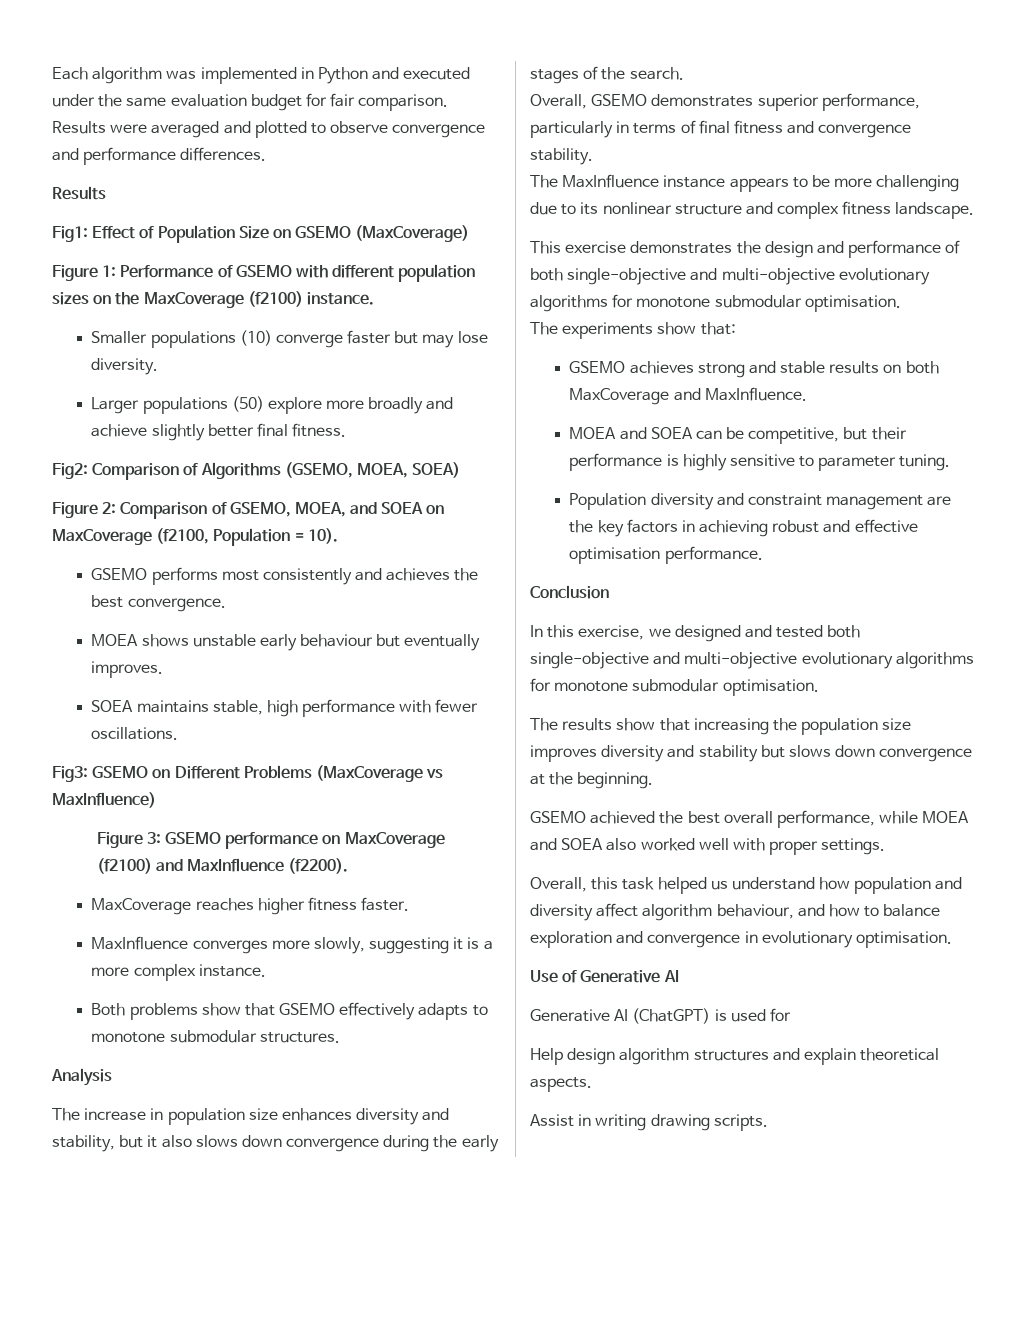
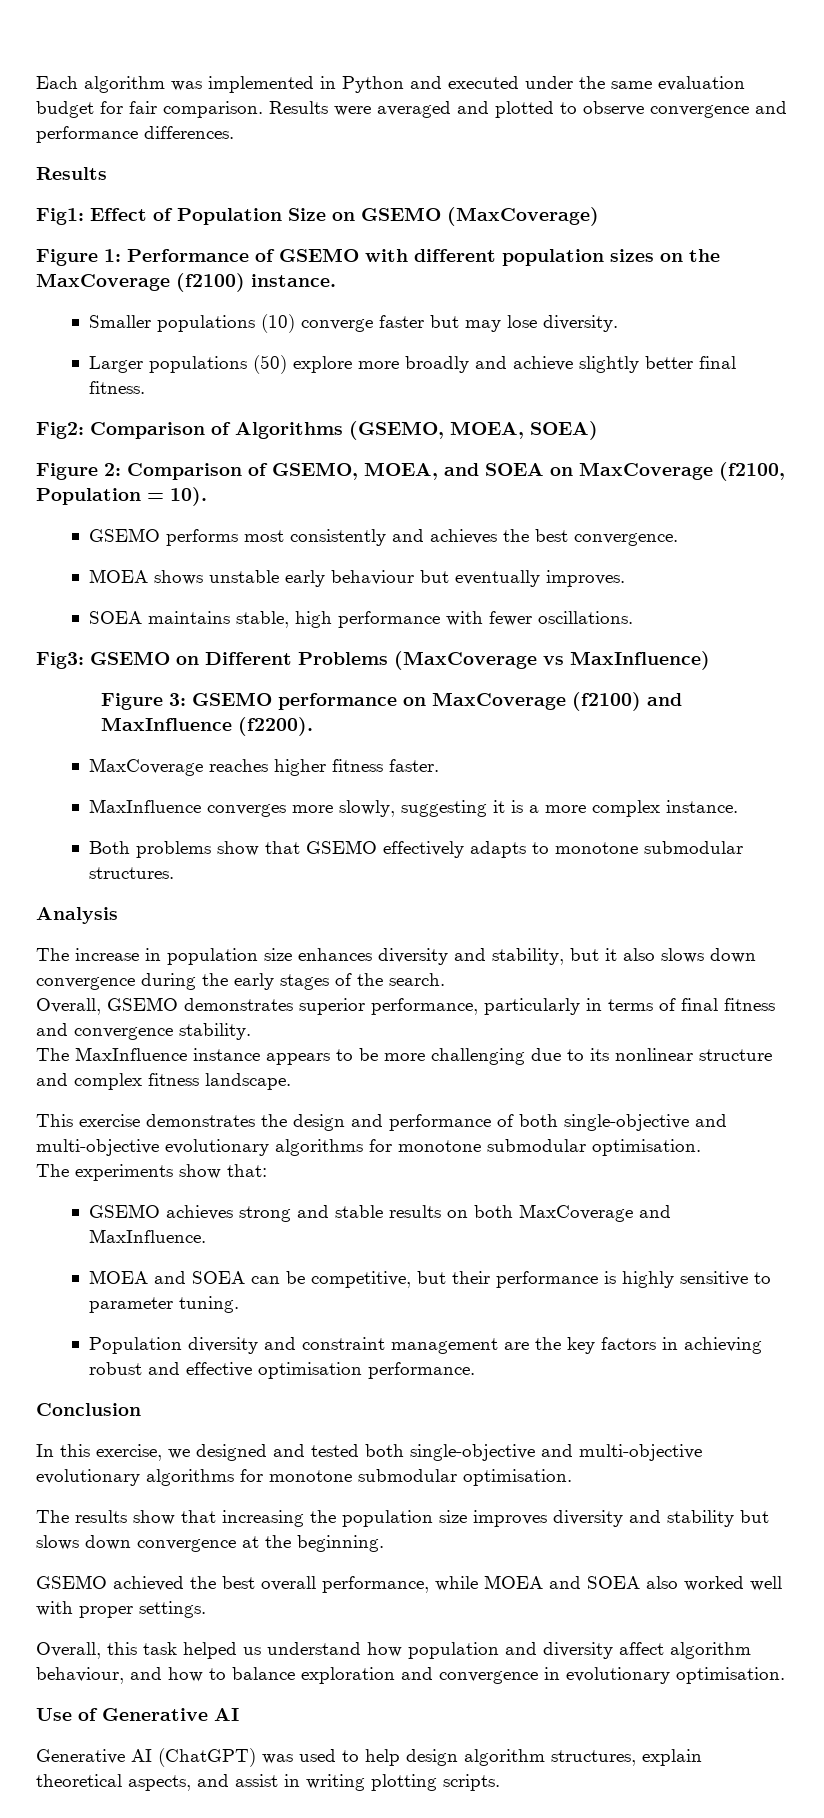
[714,1008,791,1022] [530,1048,940,1065] [530,1077,592,1092] [530,1114,574,1127] is used for // Help design algorithm structures and explain theoretical aspects. // Assist -> [262,1749,702,1766] [36,1774,278,1791] was used to help design algorithm structures, explain theoretical aspects, and assist
[650,1114,710,1131] drawing -> [371,1774,437,1791] plotting

